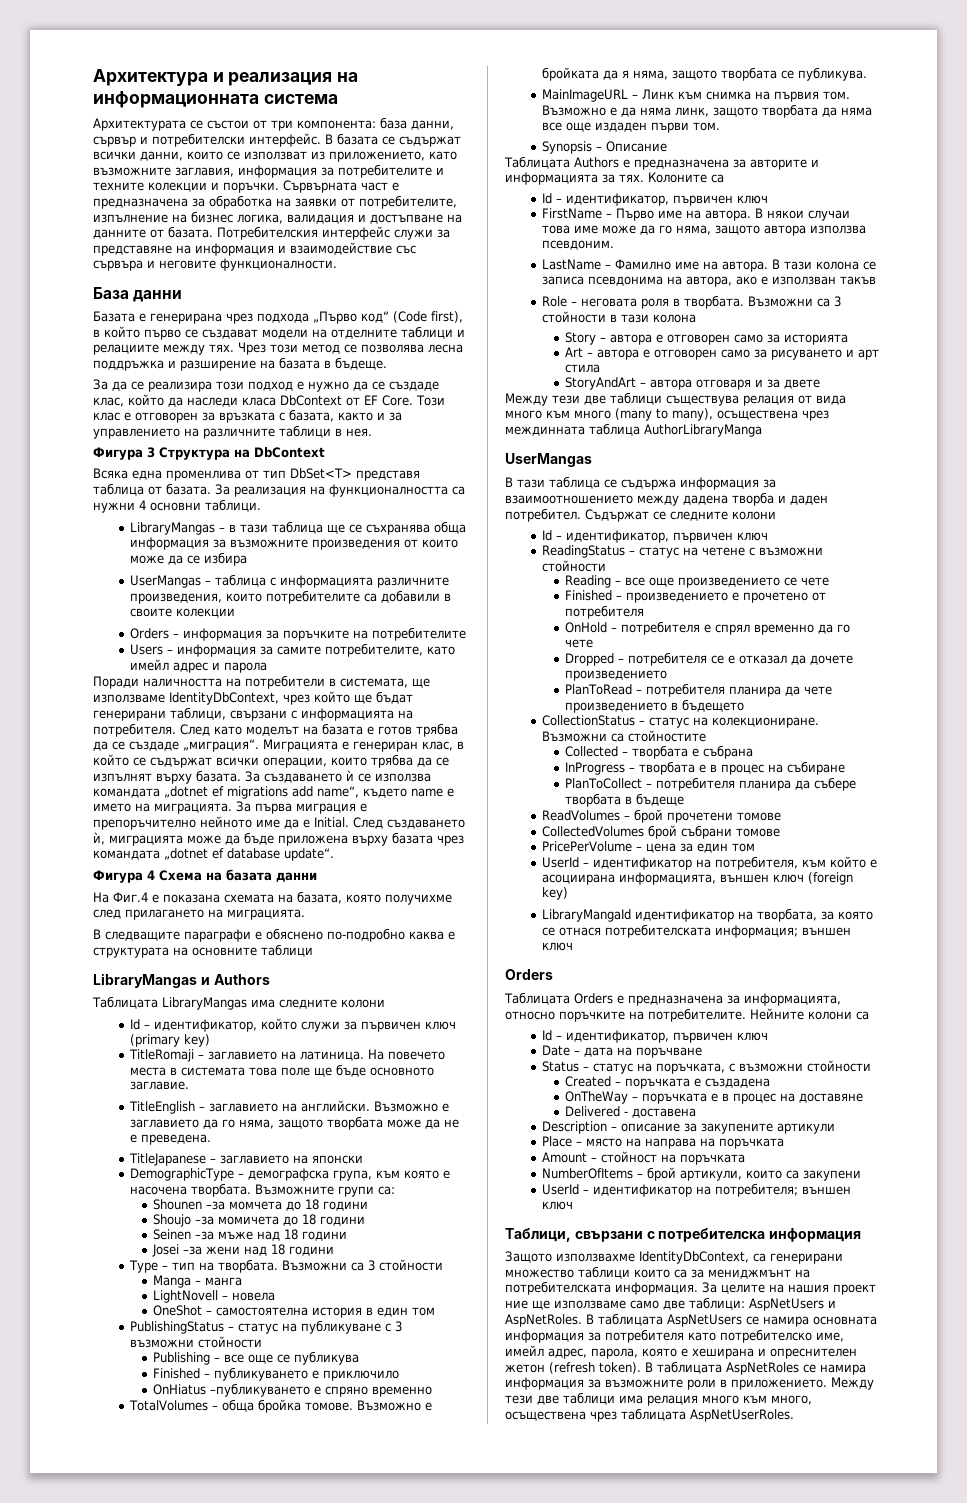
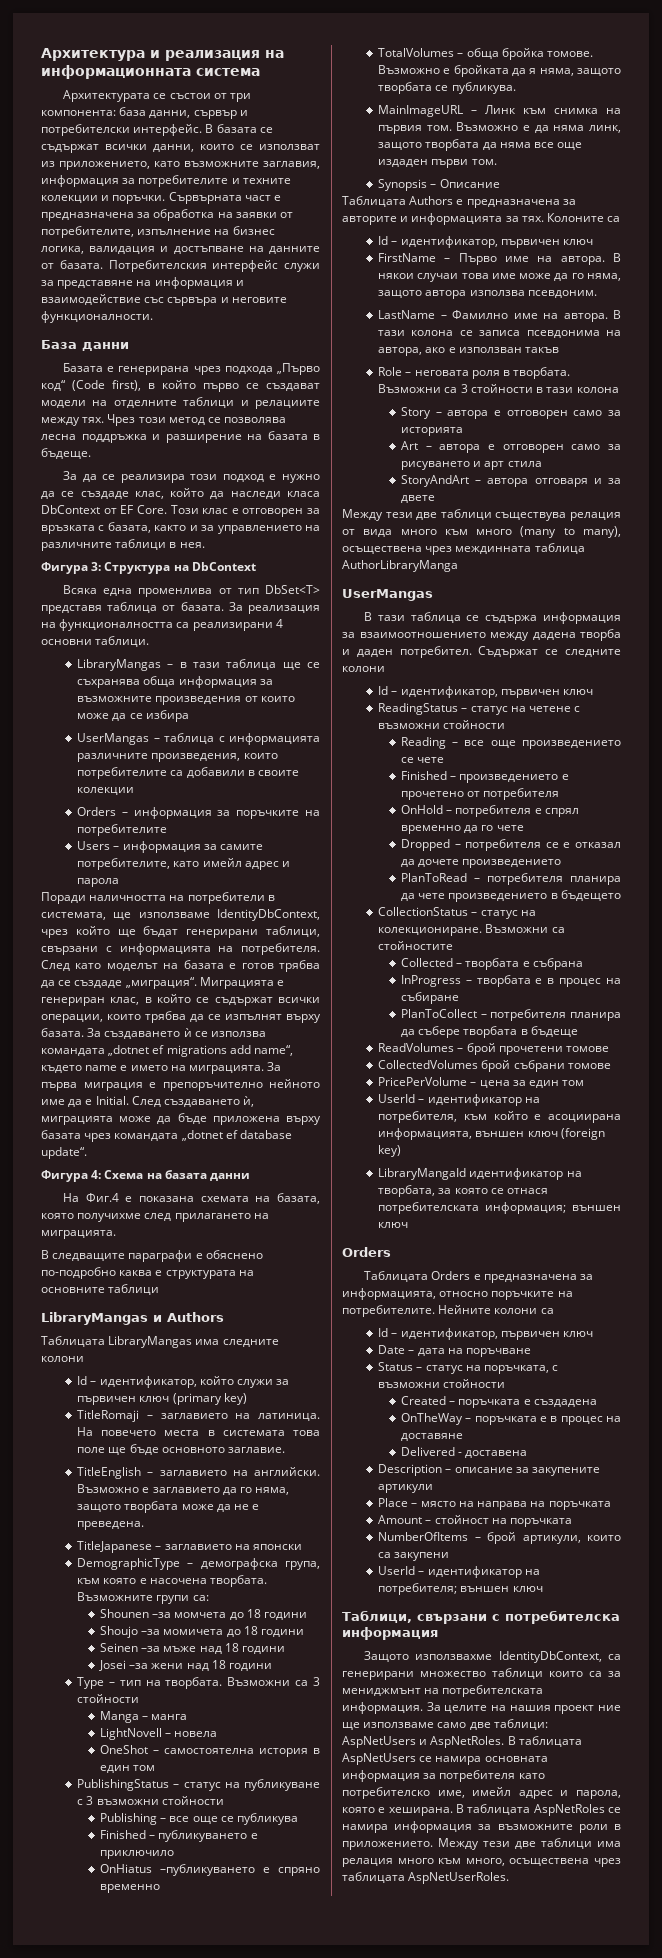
[147,447,155,458] 3 -> [91,562,102,571] 3:
[93,502,135,513] нужни -> [192,622,273,631] реализирани
[147,870,155,880] 4 -> [91,1170,102,1179] 4:
[548,1348,587,1359] адрес, -> [518,1790,569,1799] адрес и
[692,1348,857,1359] [505,1362,641,1374] хеширана и опреснителен жетон (refresh token). -> [388,1807,453,1816] хеширана.

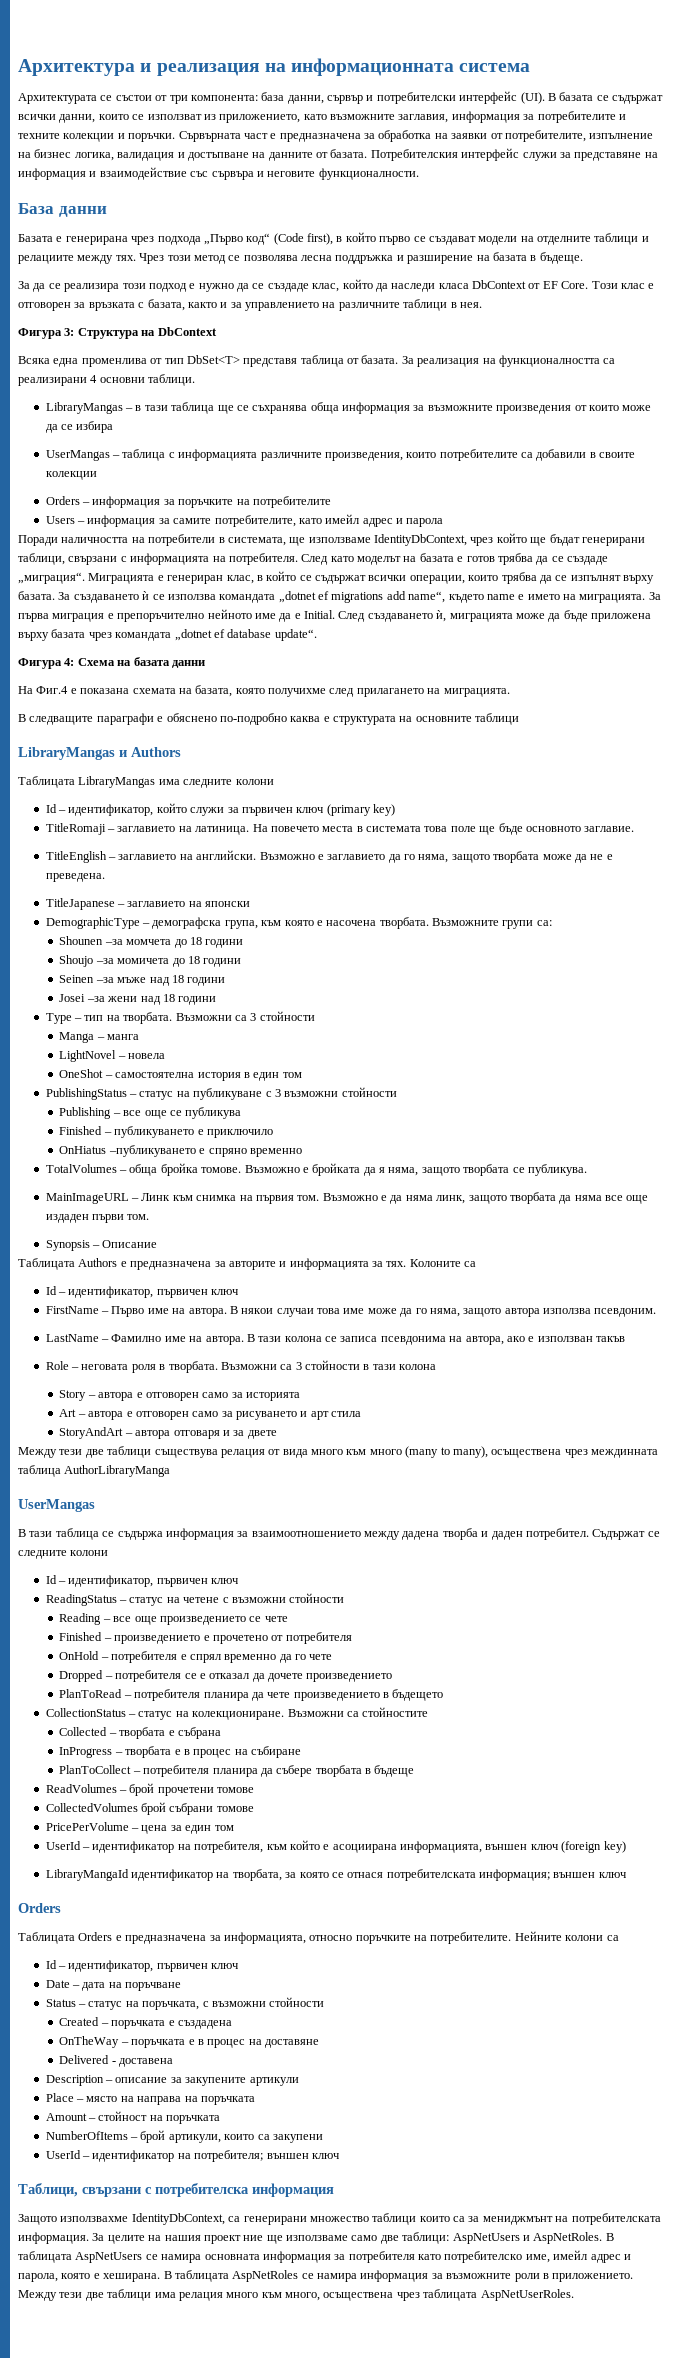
[133,124,203,136] интерфейс. -> [459,91,545,104] интерфейс (UI).
[99,1728,162,1740] LightNovell -> [59,1050,117,1062] LightNovel

